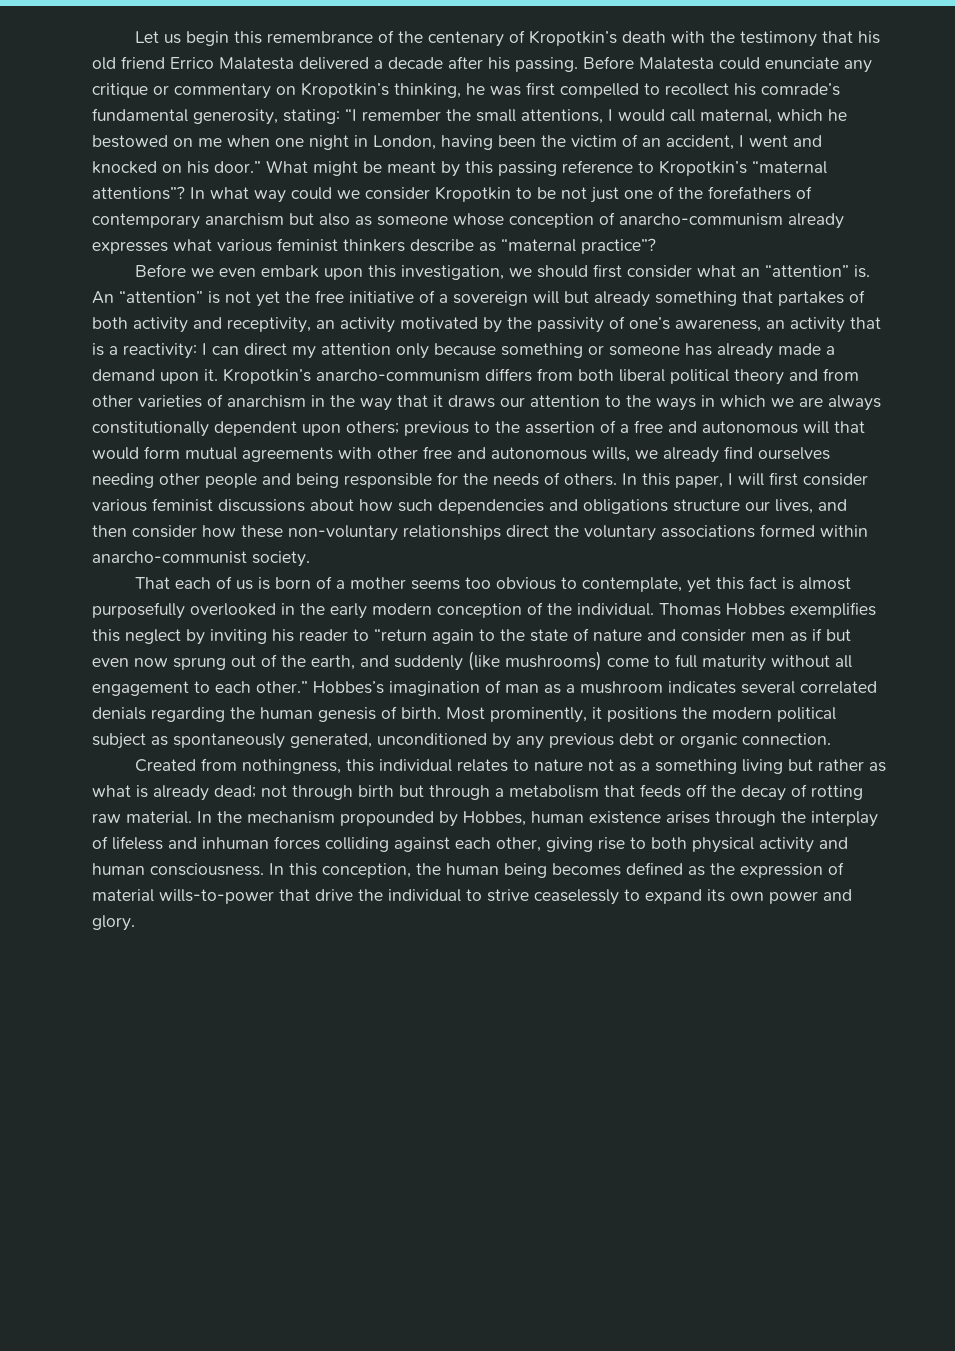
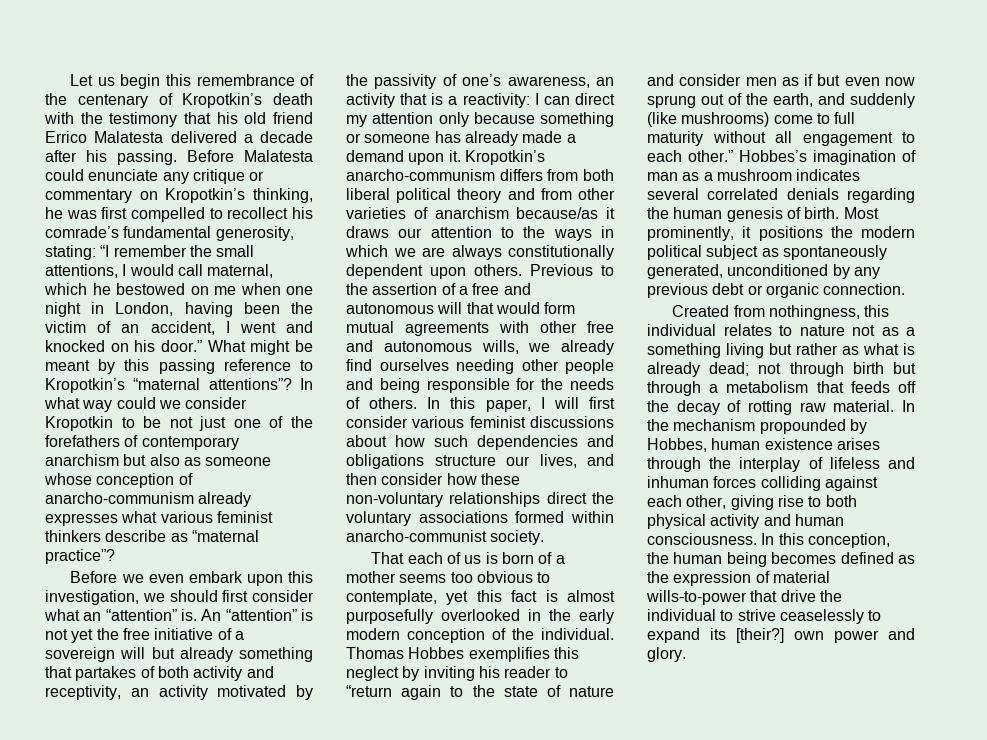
[311,395,428,411] in the way that -> [516,207,599,219] because/as
[346,421,469,436] others; previous -> [474,264,593,276] others. Previous
(725, 895) none -> [736,628,784,643] [their?]

